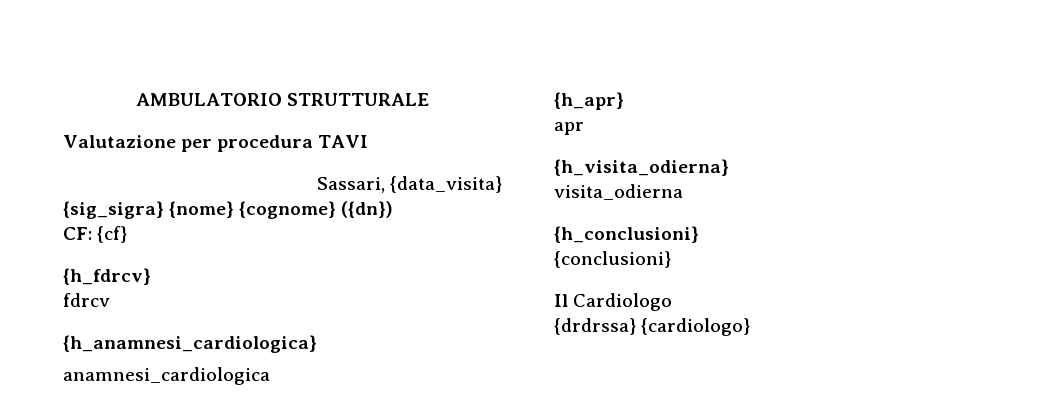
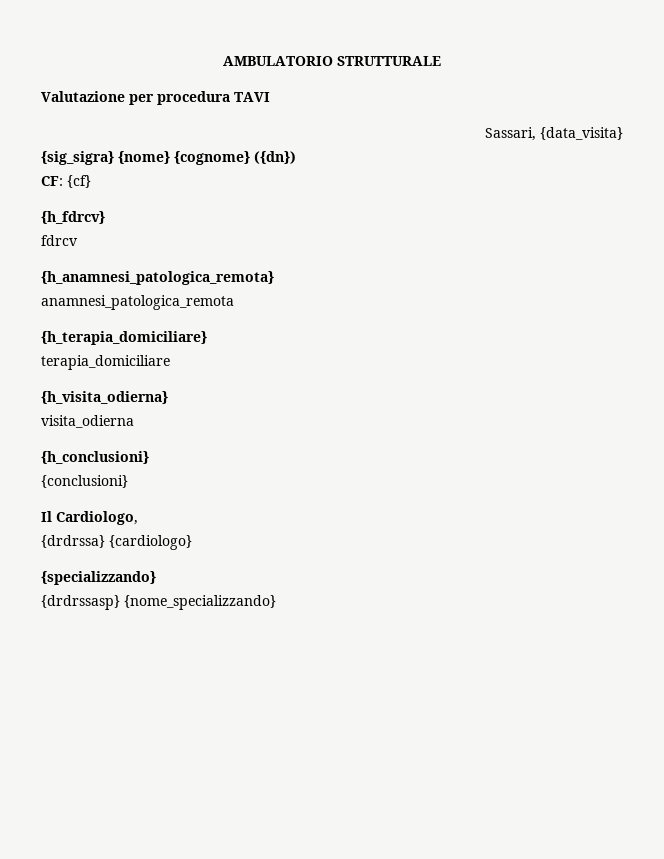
[63,335,317,353] [63,367,270,385] [554,92,624,110] [554,122,584,135] {h_anamnesi_cardiologica} // anamnesi_cardiologica // {h_apr} // apr -> [41,271,274,285] [41,295,234,310] [41,331,207,345] [41,355,170,370] {h_anamnesi_patologica_remota} // anamnesi_patologica_remota // {h_terapia_domiciliare} // terapia_domiciliare
[573,293,673,311] Cardiologo -> [56,511,138,525] Cardiologo,
(751, 327) none -> [41,571,156,585] [41,595,276,610] // {specializzando} // {drdrssasp} {nome_specializzando}

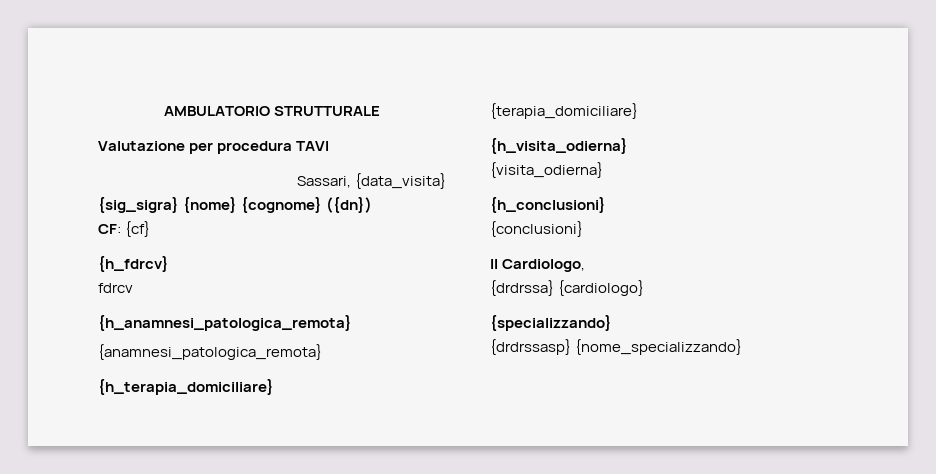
[41,295,234,310] anamnesi_patologica_remota -> [98,344,322,360] {anamnesi_patologica_remota}
[41,355,170,370] terapia_domiciliare -> [490,103,638,119] {terapia_domiciliare}
[41,415,134,428] visita_odierna -> [490,162,603,178] {visita_odierna}

